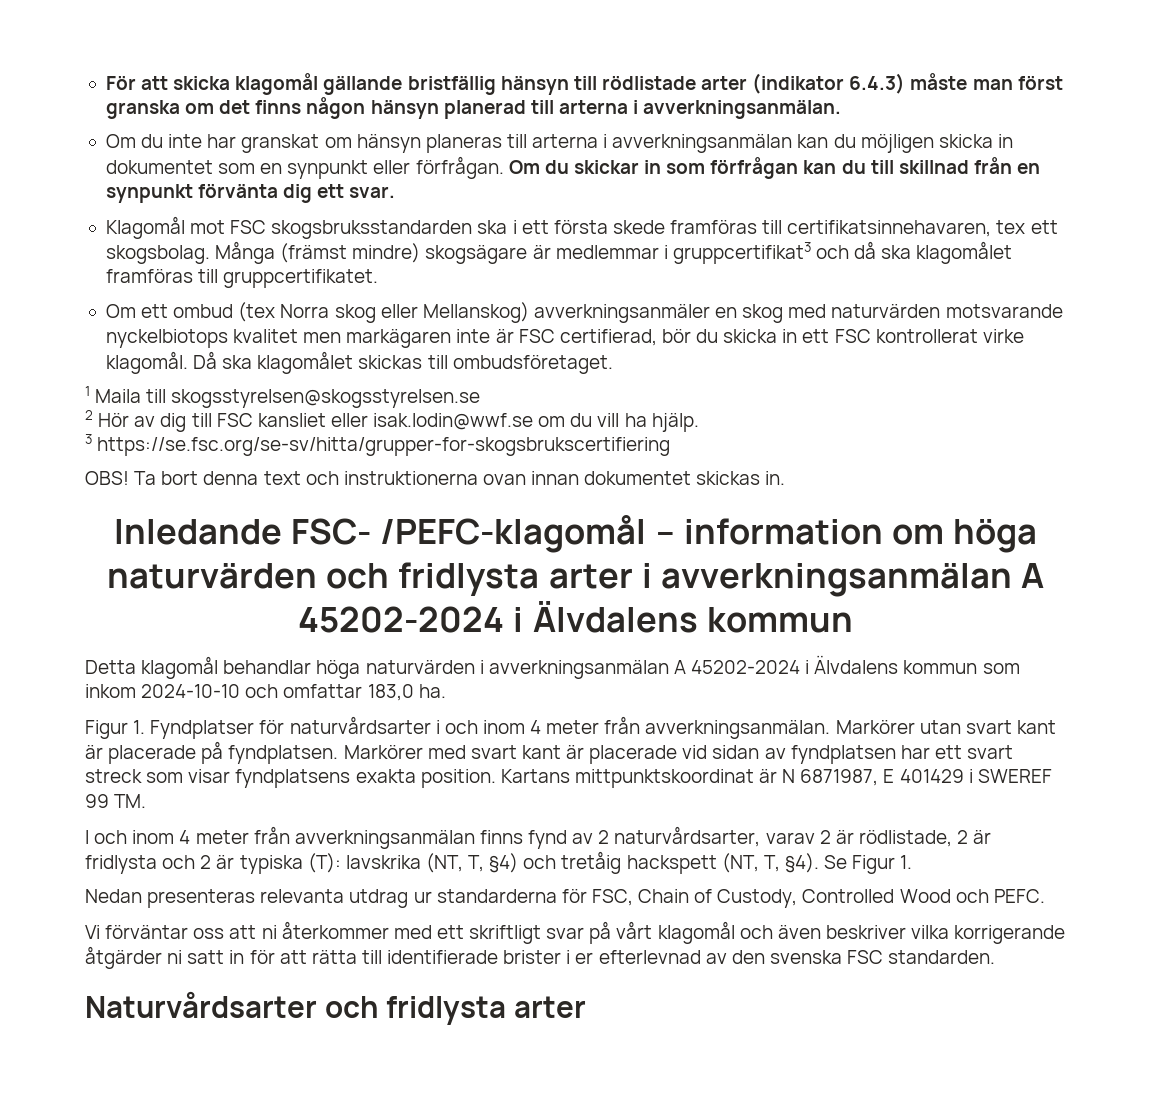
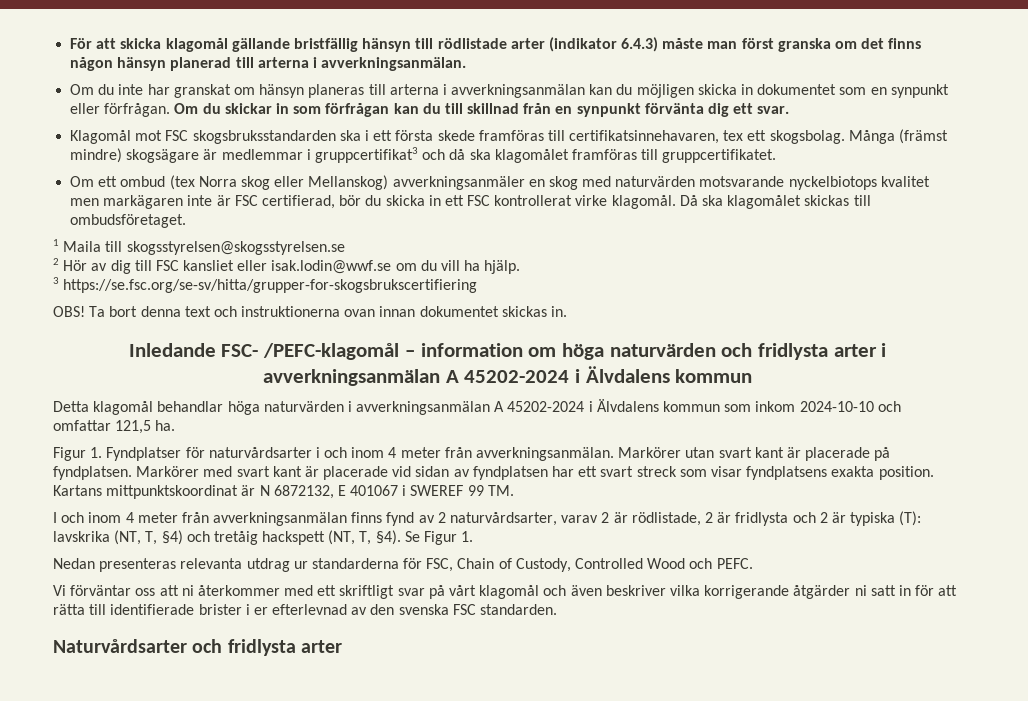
[367,684,414,701] 183,0 -> [115,420,152,434] 121,5
[800,769,964,786] 6871987, E 401429 -> [273,485,399,499] 6872132, E 401067

